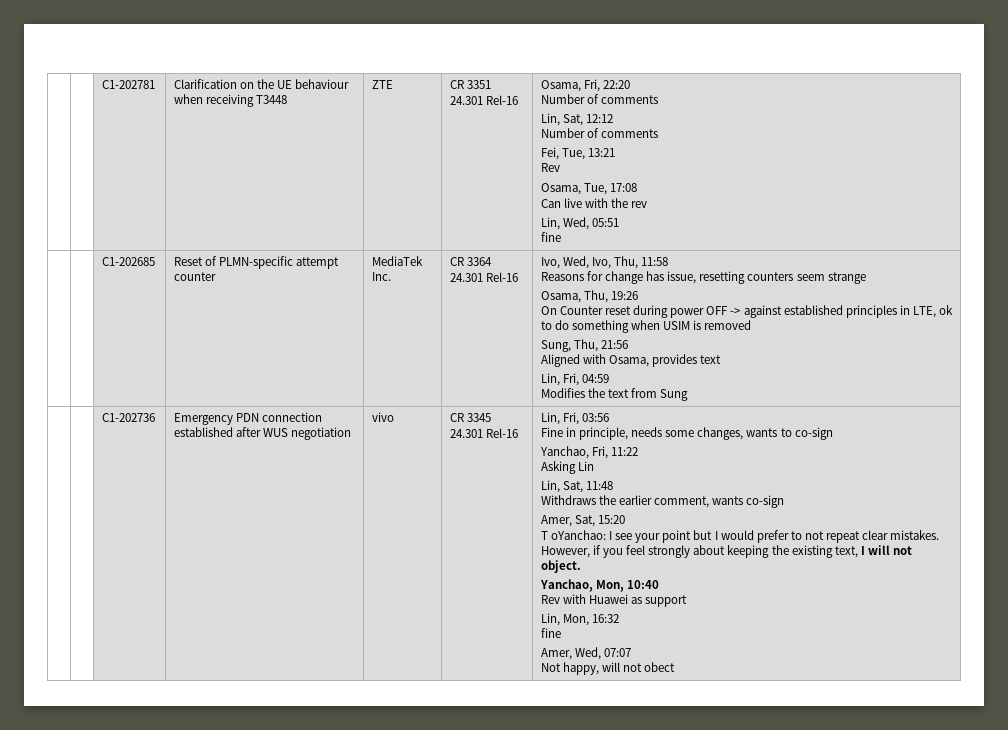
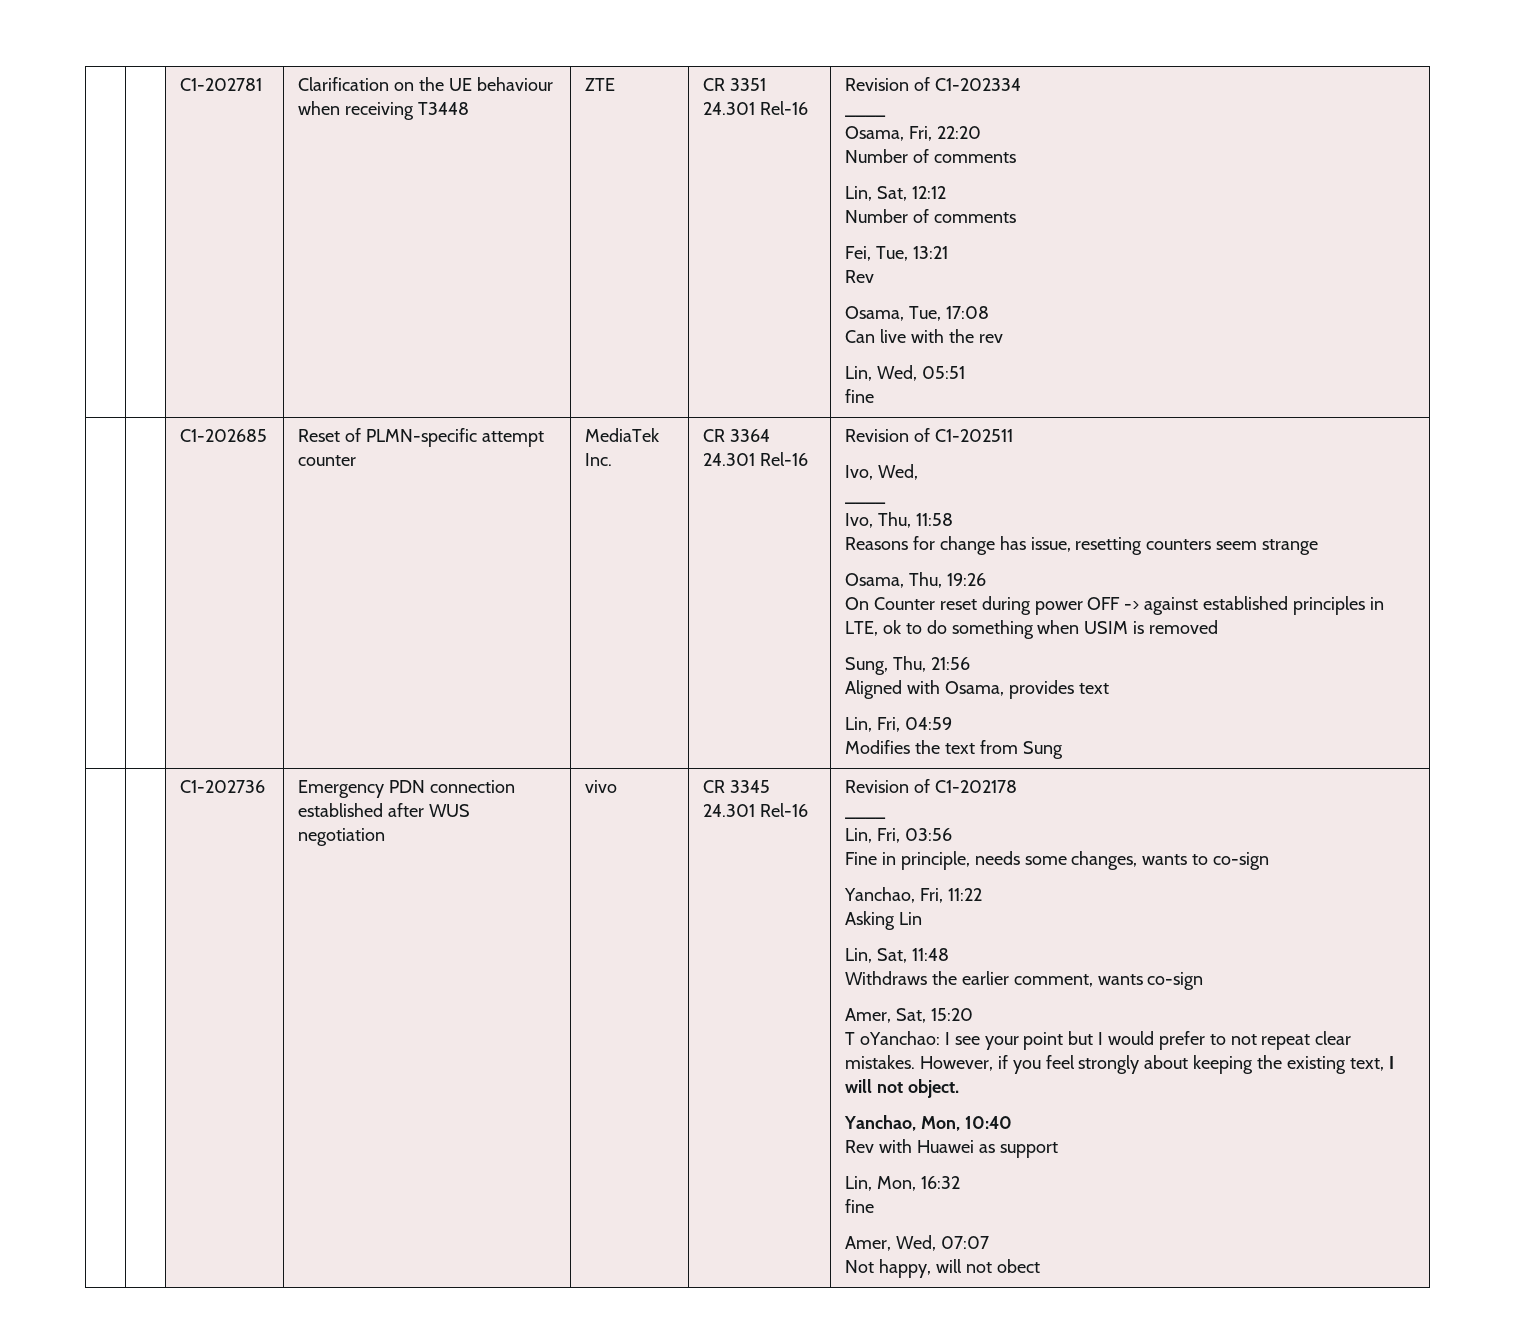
(518, 100) none -> [845,77,1021,91] [845,115,887,117] Revision of C1-202334 // ____ //
(518, 277) none -> [845,428,1013,442] Revision of C1-202511 //
(589, 262) none -> [845,502,887,504] // ____ //
(518, 433) none -> [845,779,1017,793] [845,817,887,819] Revision of C1-202178 // ____ //

